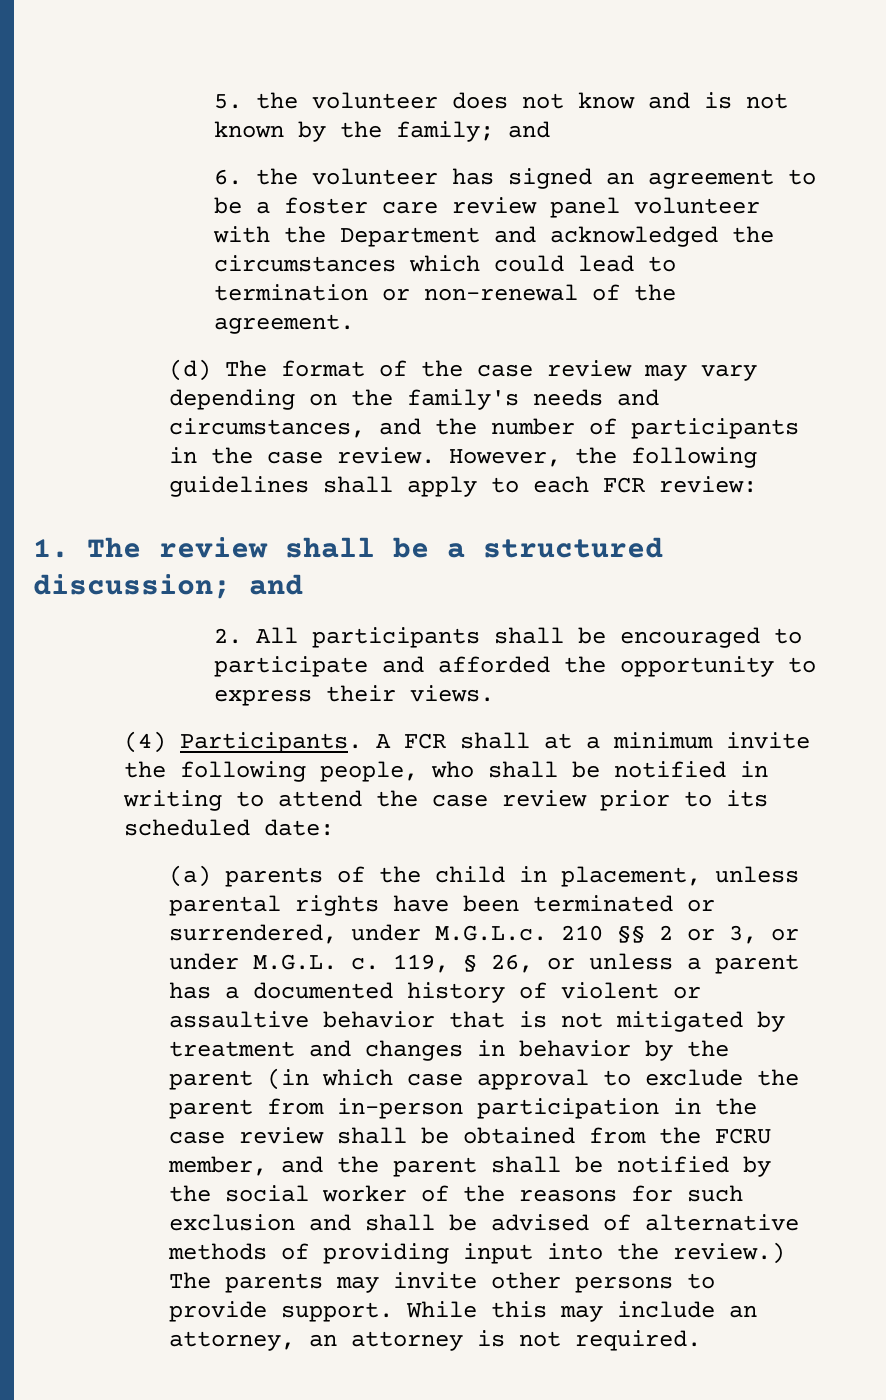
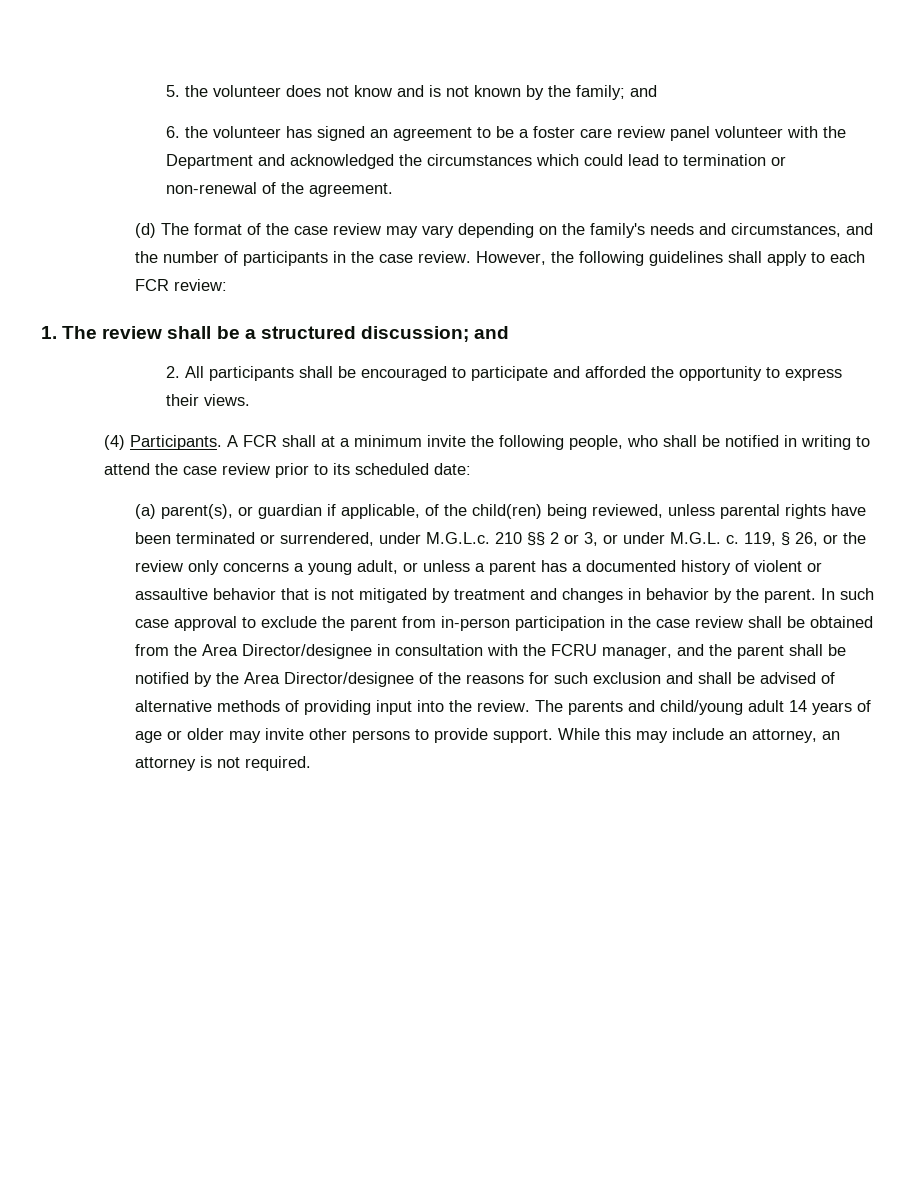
[224,866,701,887] parents of the child in placement, -> [161,504,664,519] parent(s), or guardian if applicable, of the child(ren) being reviewed,
(575, 963) none -> [843,532,867,544] [135,560,419,575] the review only concerns a young adult, or
[168,1068,393,1090] parent (in which -> [764,588,875,603] parent. In such
[714,1128,771,1144] [167,1156,267,1176] FCRU member, -> [202,644,673,659] Area Director/designee in consultation with the FCRU manager,
[224,1185,407,1202] social worker -> [244,672,415,687] Area Director/designee
[672,1242,785,1264] review.) -> [477,700,531,712] review.
(323, 1283) none -> [628,700,872,715] [135,728,225,743] and child/young adult 14 years of age or older

